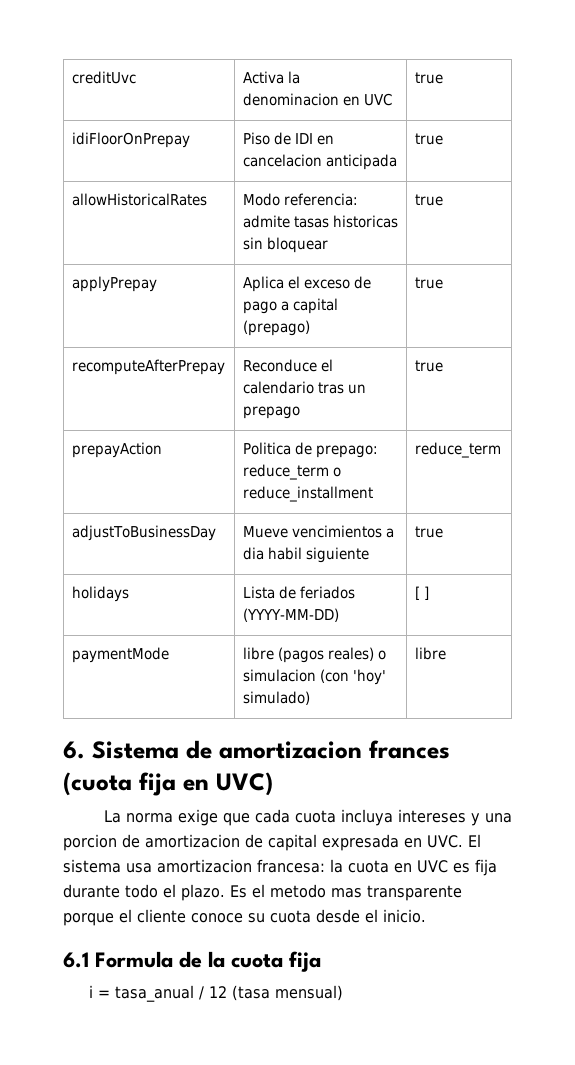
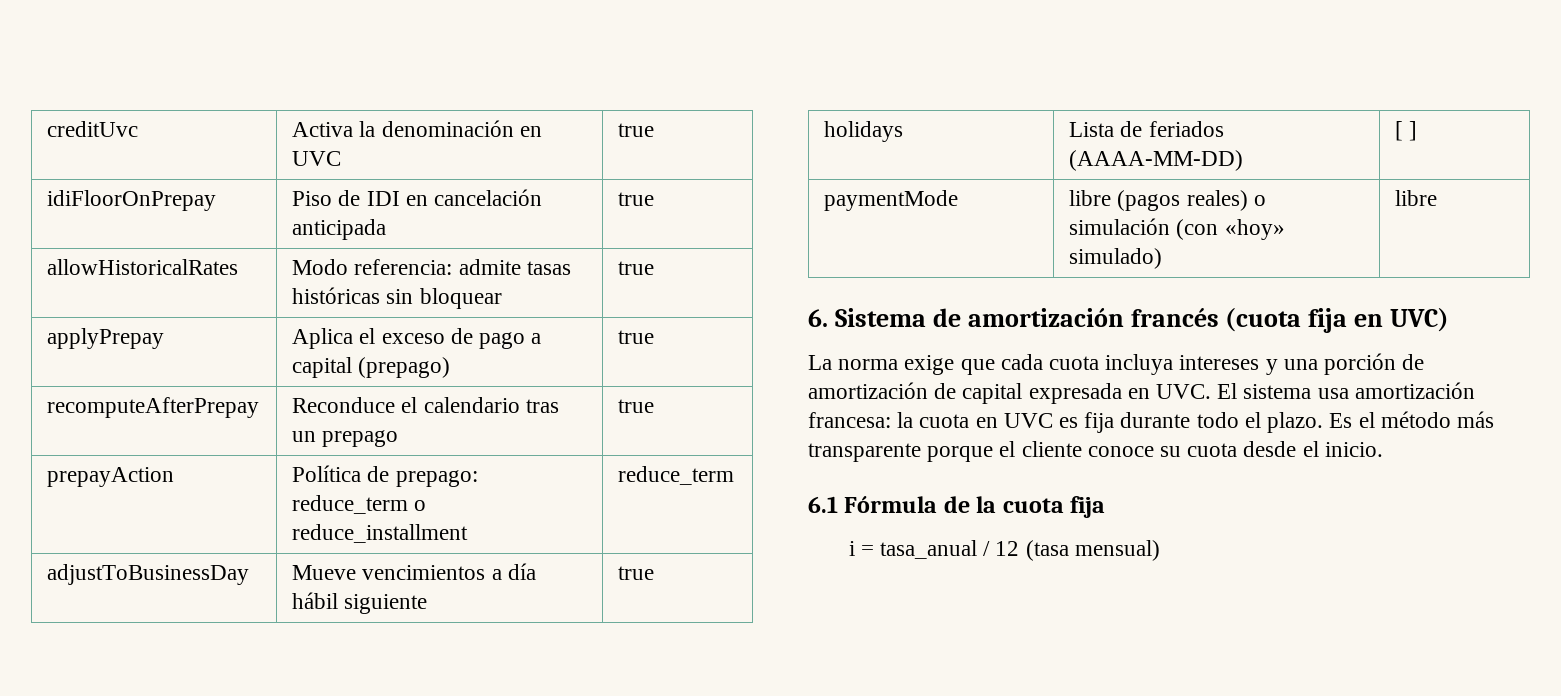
[242,93,339,106] denominacion -> [381,120,514,137] denominación
[242,154,322,167] cancelacion -> [434,189,543,206] cancelación
[332,215,398,228] historicas -> [292,287,381,304] históricas
[242,442,291,455] Politica -> [292,465,362,482] Política
[242,547,302,560] dia habil -> [507,563,536,580] [292,592,339,609] día hábil
[242,608,339,622] (YYYY-MM-DD) -> [1069,150,1244,171] (AAAA-MM-DD)
[242,669,386,685] simulacion (con 'hoy' -> [1069,218,1285,240] simulación (con «hoy»
[219,740,450,759] amortizacion frances -> [967,308,1219,327] amortización francés
[63,834,240,851] porcion de amortizacion -> [1324,353,1425,375] [808,382,928,399] porción de amortización
[157,859,252,873] amortizacion -> [1354,382,1475,399] amortización
[270,884,362,898] metodo mas -> [1380,411,1494,428] método más
[95,951,173,968] Formula -> [844,496,938,513] Fórmula

